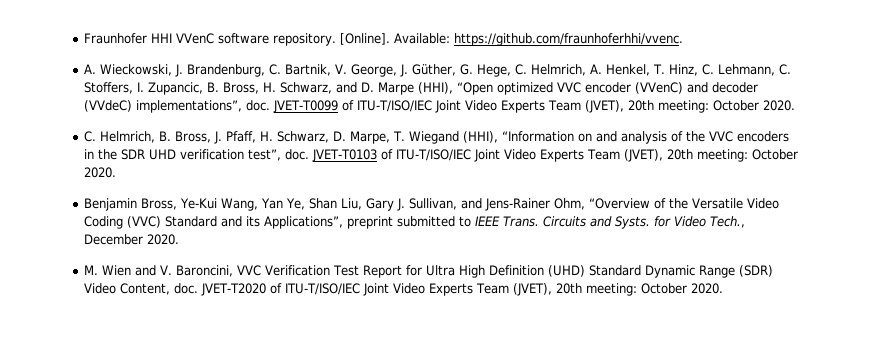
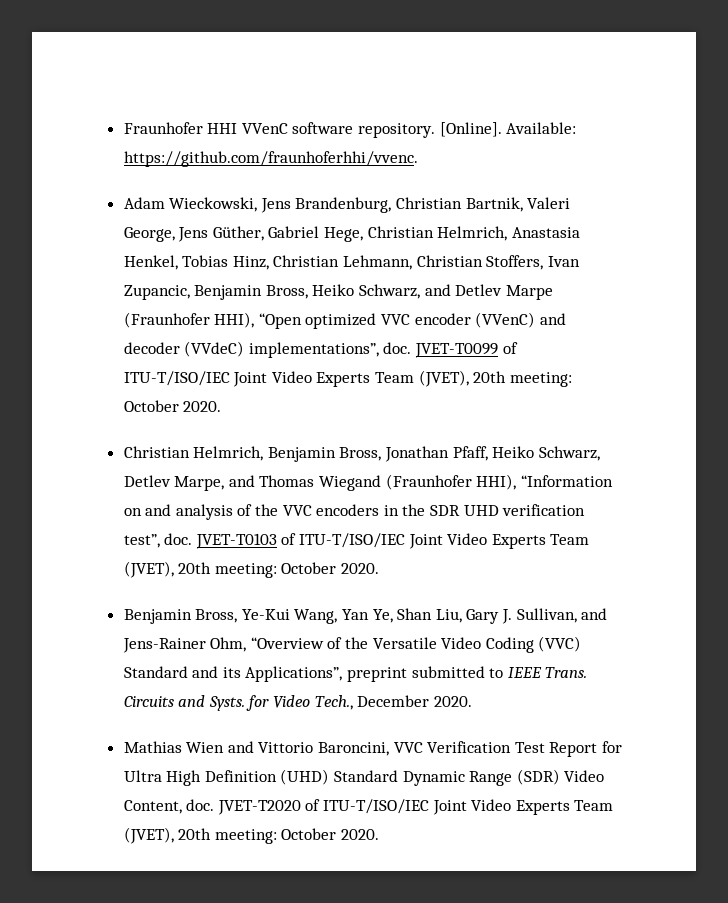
[84,64,792,77] [84,82,454,95] A. Wieckowski, J. Brandenburg, C. Bartnik, V. George, J. Güther, G. Hege, C. Helmrich, A. Henkel, T. Hinz, C. Lehmann, C. Stoffers, I. Zupancic, B. Bross, H. Schwarz, and D. Marpe (HHI), -> [123,197,571,213] [123,226,580,242] [123,255,580,270] [123,284,553,300] [123,312,255,328] Adam Wieckowski, Jens Brandenburg, Christian Bartnik, Valeri George, Jens Güther, Gabriel Hege, Christian Helmrich, Anastasia Henkel, Tobias Hinz, Christian Lehmann, Christian Stoffers, Ivan Zupancic, Benjamin Bross, Heiko Schwarz, and Detlev Marpe (Fraunhofer HHI),
[84,131,499,144] C. Helmrich, B. Bross, J. Pfaff, H. Schwarz, D. Marpe, T. Wiegand (HHI), -> [123,446,600,462] [123,474,517,491] Christian Helmrich, Benjamin Bross, Jonathan Pfaff, Heiko Schwarz, Detlev Marpe, and Thomas Wiegand (Fraunhofer HHI),
[84,265,99,275] M. -> [123,741,182,753] Mathias
[160,265,173,275] V. -> [258,742,314,753] Vittorio

